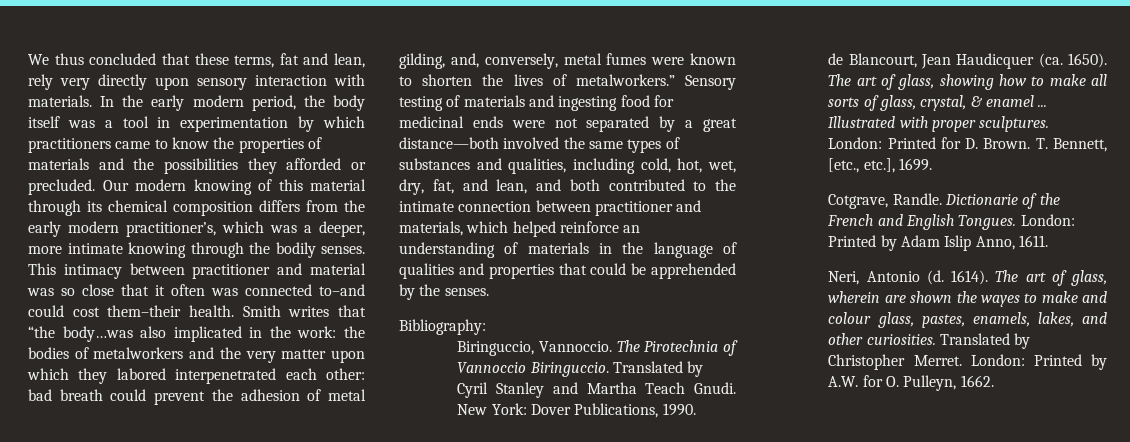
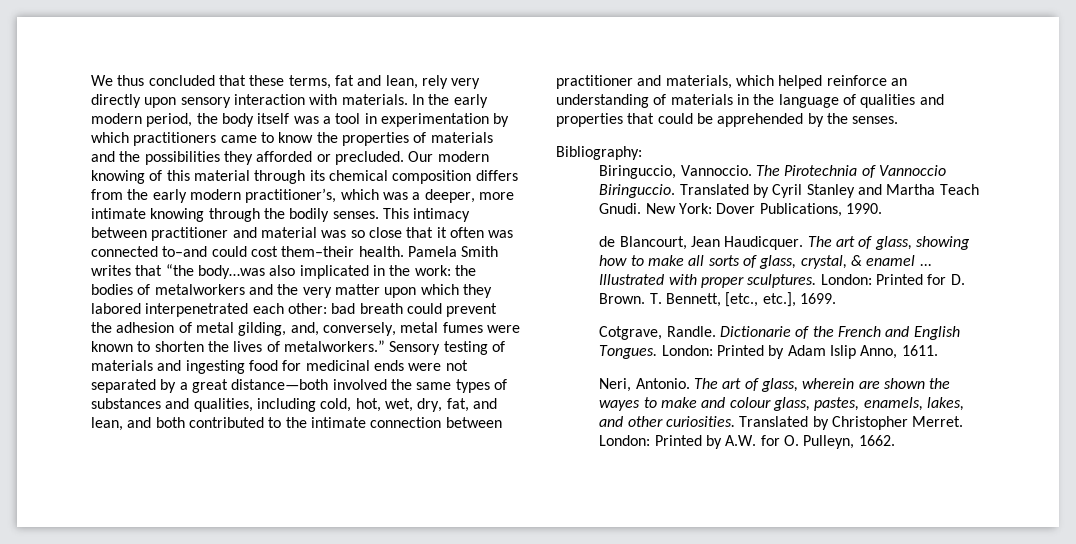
(234, 311) none -> [407,246,457,257] Pamela
[956,53,1107,69] Haudicquer (ca. 1650). -> [724,236,804,250] Haudicquer.
[866,270,989,285] Antonio (d. 1614). -> [635,378,690,389] Antonio.

